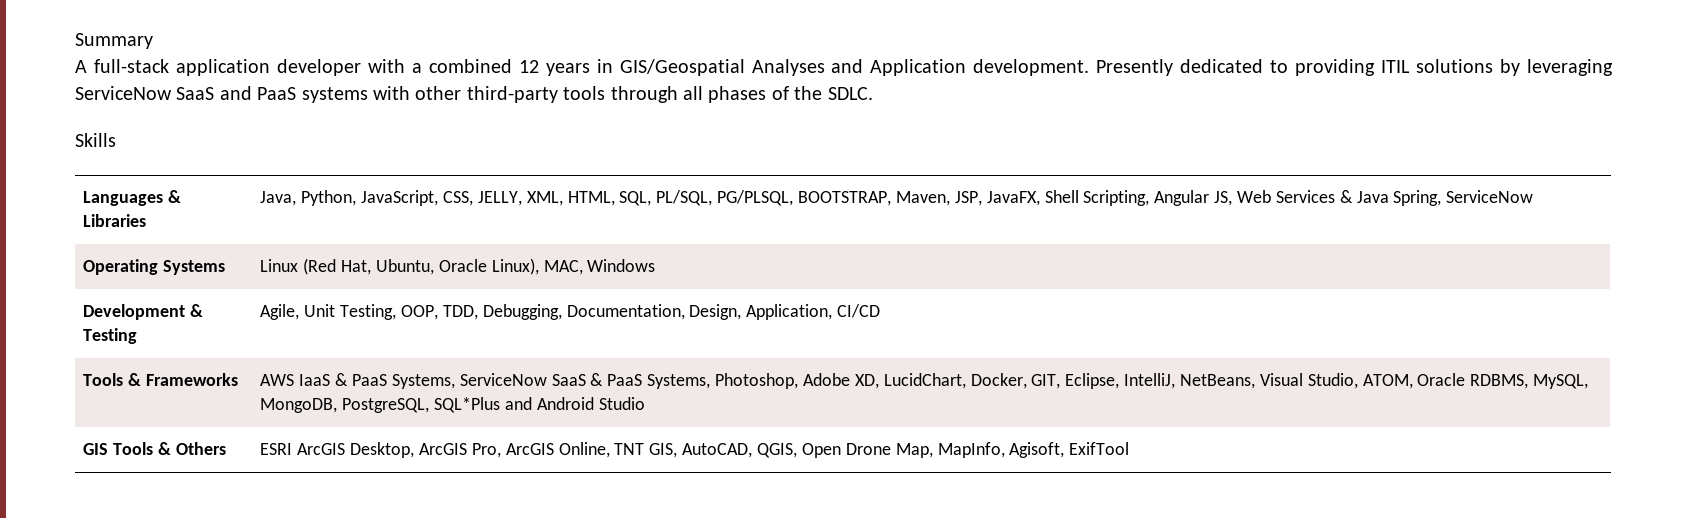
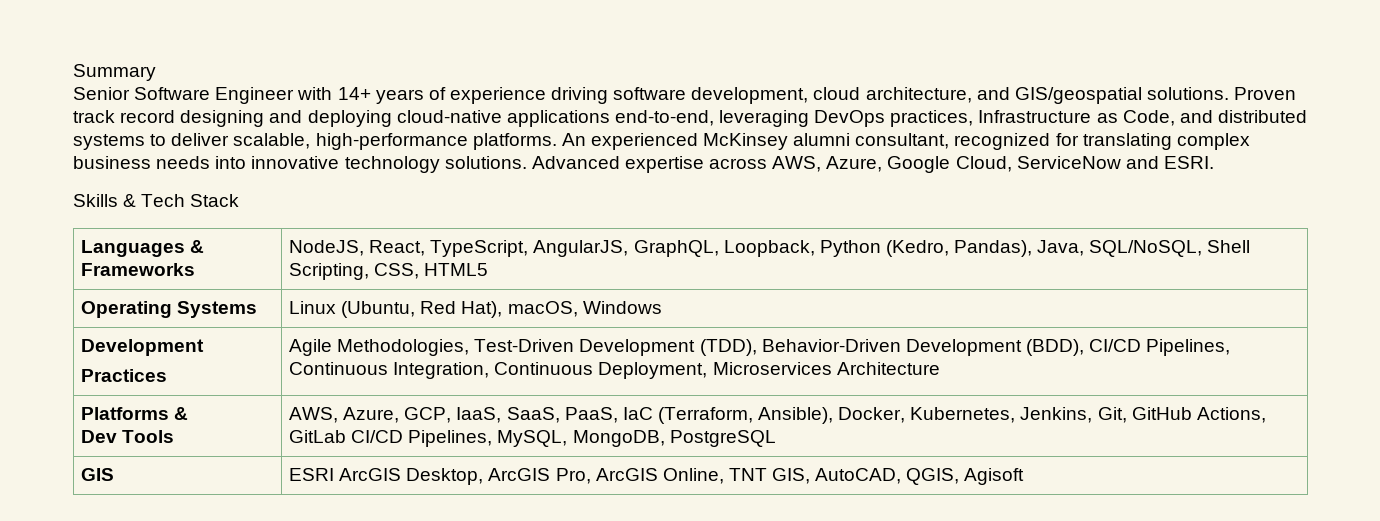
[75,59,1614,76] [75,86,873,103] [75,133,116,147] [83,190,182,206] [83,214,147,227] [260,190,1534,206] [83,259,226,275] [260,258,656,275] [83,304,204,320] [83,328,138,344] [260,304,881,320] [83,373,239,386] [260,373,1589,389] [260,397,645,413] [83,442,227,455] A full-stack application developer with a combined 12 years in GIS/Geospatial Analyses and Application development. Presently dedicated to providing ITIL solutions by leveraging ServiceNow SaaS and PaaS systems with other third-party tools through all phases of the SDLC. // Skills // Languages & Libraries | Java, Python, JavaScript, CSS, JELLY, XML, HTML, SQL, PL/SQL, PG/PLSQL, BOOTSTRAP, Maven, JSP, JavaFX, Shell Scripting, Angular JS, Web Services & Java Spring, ServiceNow // Operating Systems | Linux (Red Hat, Ubuntu, Oracle Linux), MAC, Windows // Development & Testing | Agile, Unit Testing, OOP, TDD, Debugging, Documentation, Design, Application, CI/CD // Tools & Frameworks | AWS IaaS & PaaS Systems, ServiceNow SaaS & PaaS Systems, Photoshop, Adobe XD, LucidChart, Docker, GIT, Eclipse, IntelliJ, NetBeans, Visual Studio, ATOM, Oracle RDBMS, MySQL, MongoDB, PostgreSQL, SQL*Plus and Android Studio // GIS Tools & Others -> [73,87,1297,104] [73,110,1307,127] [73,133,1250,150] [73,156,1214,173] [73,194,240,207] [80,240,205,257] [80,263,195,276] [288,240,1251,257] [288,263,489,280] [80,301,258,318] [288,301,662,318] [80,339,204,356] [80,369,167,382] [288,339,1231,356] [288,362,940,379] [80,407,189,420] [80,430,175,443] [288,407,1266,424] [288,430,776,447] [80,468,114,481] Senior Software Engineer with 14+ years of experience driving software development, cloud architecture, and GIS/geospatial solutions. Proven track record designing and deploying cloud-native applications end-to-end, leveraging DevOps practices, Infrastructure as Code, and distributed systems to deliver scalable, high-performance platforms. An experienced McKinsey alumni consultant, recognized for translating complex business needs into innovative technology solutions. Advanced expertise across AWS, Azure, Google Cloud, ServiceNow and ESRI. // Skills & Tech Stack // Languages & Frameworks | NodeJS, React, TypeScript, AngularJS, GraphQL, Loopback, Python (Kedro, Pandas), Java, SQL/NoSQL, Shell Scripting, CSS, HTML5 // Operating Systems | Linux (Ubuntu, Red Hat), macOS, Windows // Development // Practices | Agile Methodologies, Test-Driven Development (TDD), Behavior-Driven Development (BDD), CI/CD Pipelines, Continuous Integration, Continuous Deployment, Microservices Architecture // Platforms & // Dev Tools | AWS, Azure, GCP, IaaS, SaaS, PaaS, IaC (Terraform, Ansible), Docker, Kubernetes, Jenkins, Git, GitHub Actions, GitLab CI/CD Pipelines, MySQL, MongoDB, PostgreSQL // GIS
[801,442,1130,458] Open Drone Map, MapInfo, Agisoft, ExifTool -> [964,468,1025,485] Agisoft

